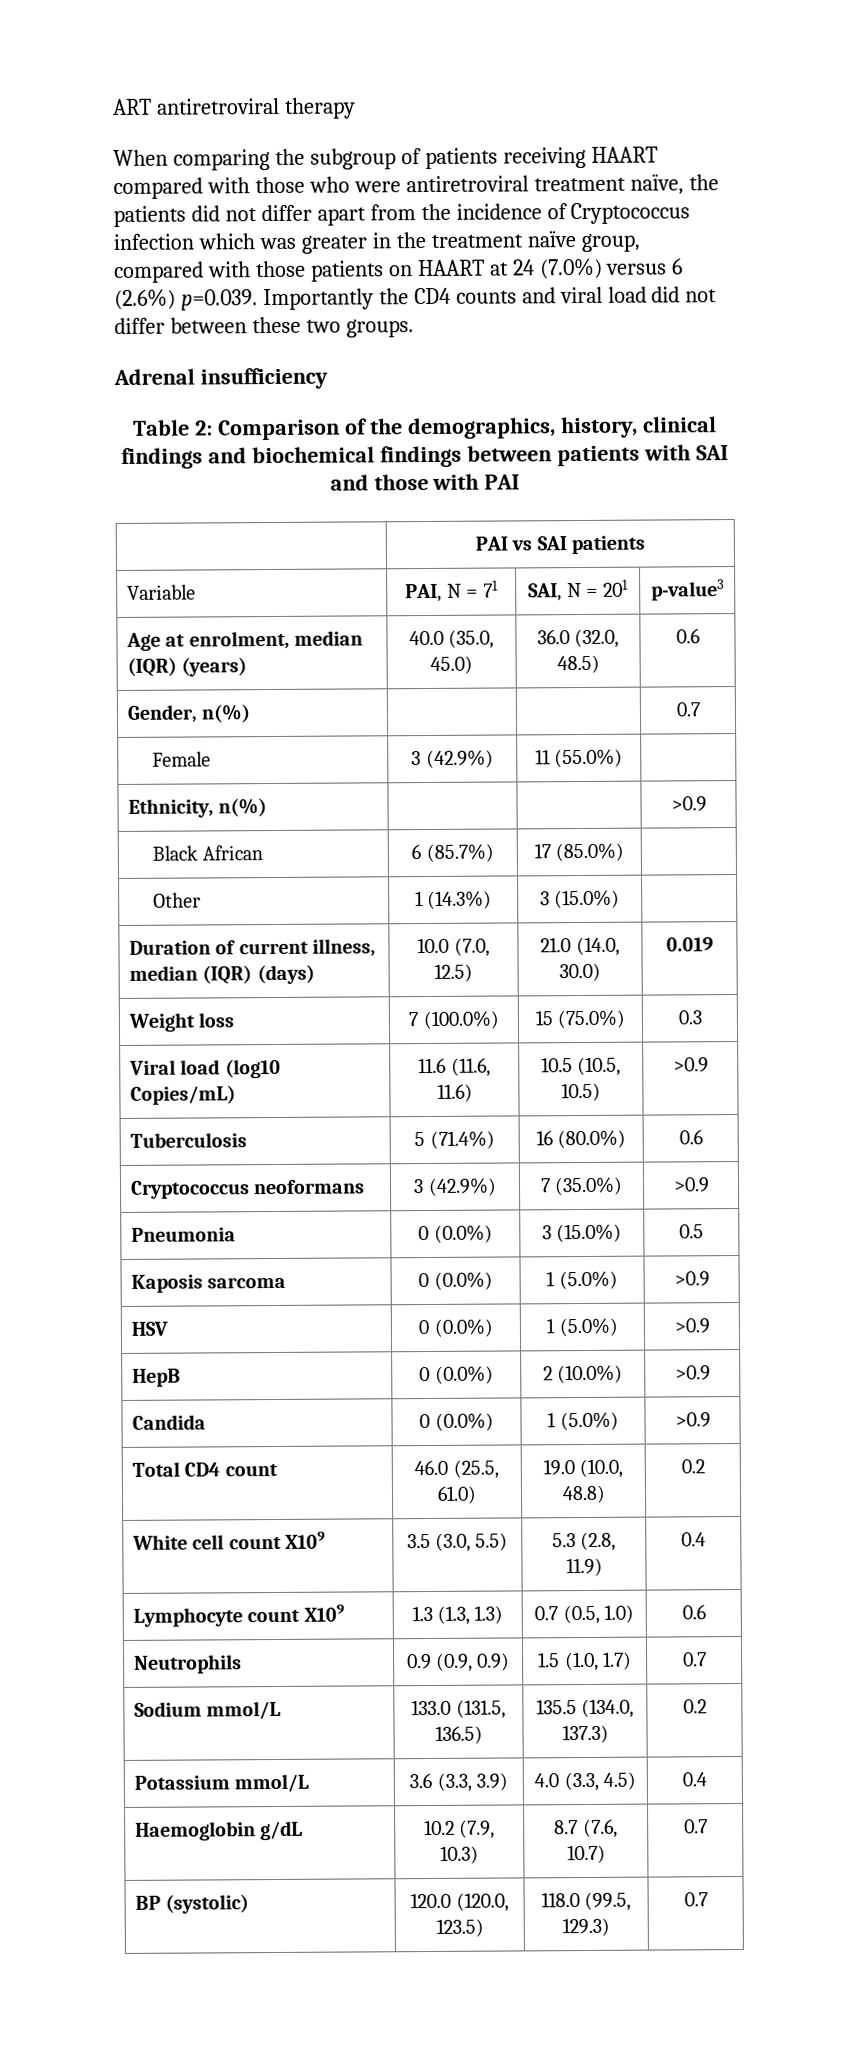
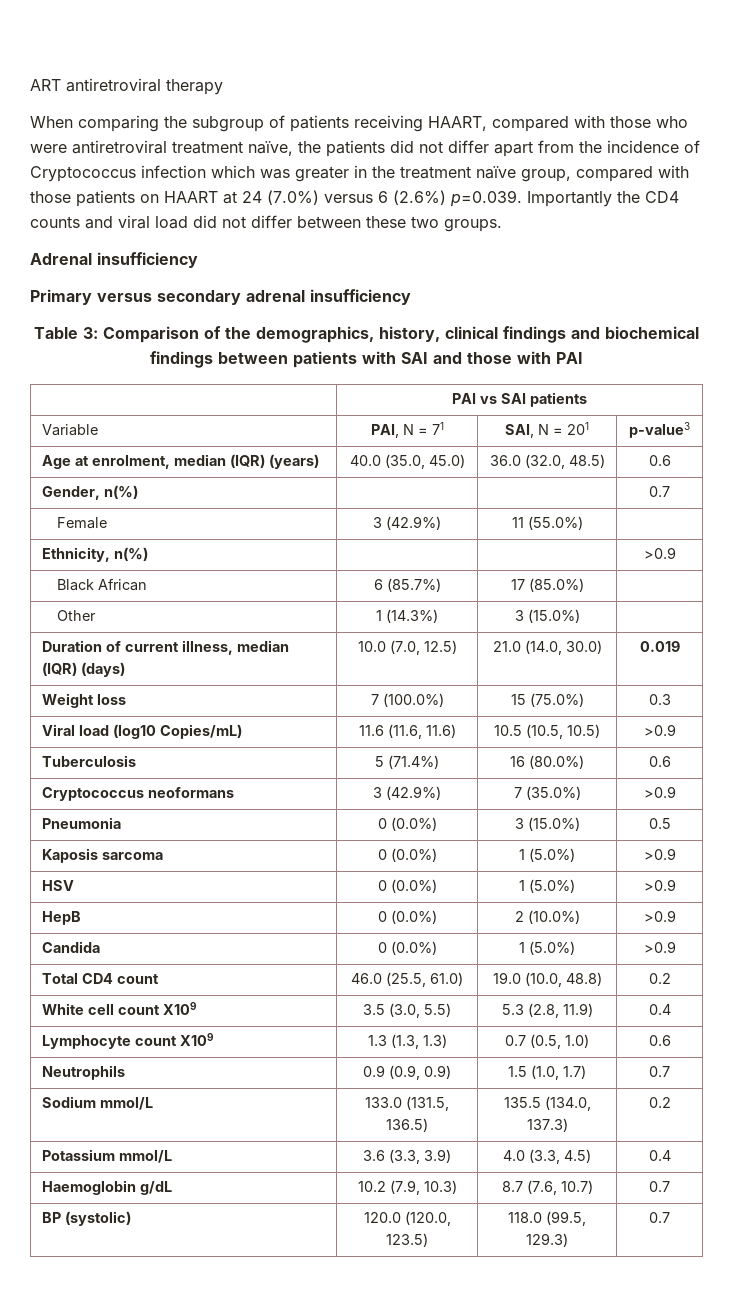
[590,146,658,163] HAART -> [428,116,487,131] HAART,
(328, 378) none -> [30,289,411,305] // Primary versus secondary adrenal insufficiency
[195,420,214,436] 2: -> [83,327,98,339] 3:

